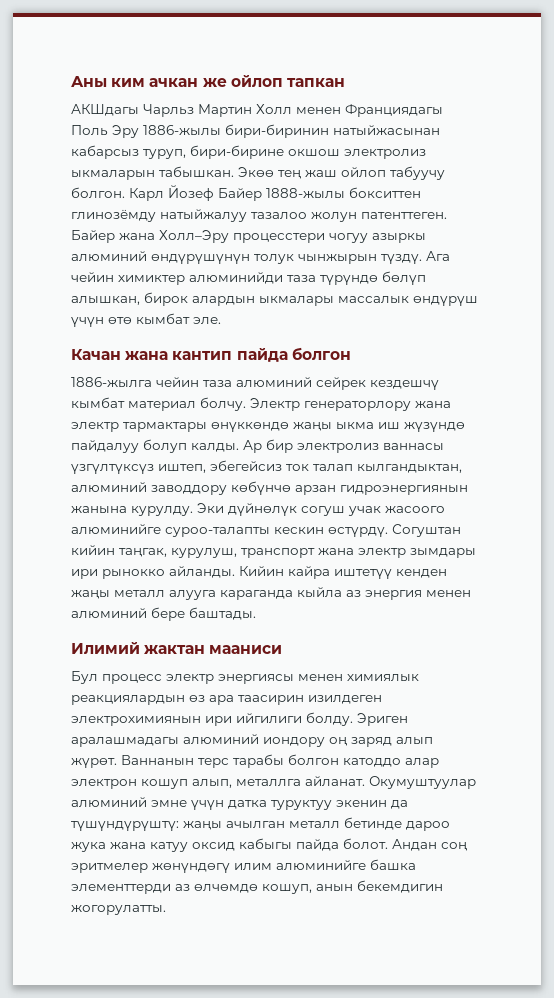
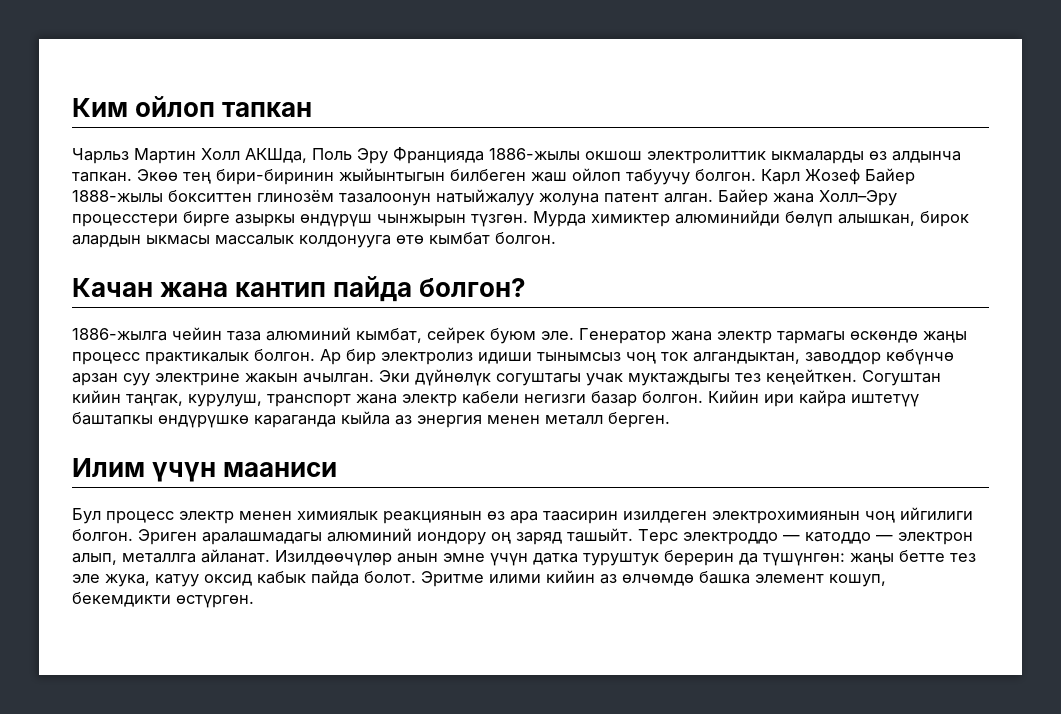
[71,76,227,87] Аны ким ачкан же -> [72,98,128,117] Ким
[71,104,139,116] АКШдагы -> (313, 109) none
[296,104,443,117] [71,124,440,138] [71,145,426,159] [71,166,301,180] менен Франциядагы Поль Эру 1886-жылы бири-биринин натыйжасынан кабарсыз туруп, бири-бирине окшош электролиз ыкмаларын табышкан. Экөө тең -> [245,147,961,164] [72,168,526,185] АКШда, Поль Эру Францияда 1886-жылы окшош электролиттик ыкмаларды өз алдынча тапкан. Экөө тең бири-биринин жыйынтыгын билбеген
[168,185,214,201] Йозеф -> [805,169,860,185] Жозеф
[71,209,447,222] [71,230,426,243] [71,251,450,264] [71,271,426,285] [71,292,478,306] [71,317,104,327] глинозёмду натыйжалуу тазалоо жолун патенттеген. Байер жана Холл–Эру процесстери чогуу азыркы алюминий өндүрүшүнүн толук чынжырын түздү. Ага чейин химиктер алюминийди таза түрүндө бөлүп алышкан, бирок алардын ыкмалары массалык өндүрүш үчүн -> [257,189,897,206] [72,210,969,227] [72,235,391,248] глинозём тазалоонун натыйжалуу жолуна патент алган. Байер жана Холл–Эру процесстери бирге азыркы өндүрүш чынжырын түзгөн. Мурда химиктер алюминийди бөлүп алышкан, бирок алардын ыкмасы массалык колдонууга
[193,317,221,324] эле. -> [495,232,556,244] болгон.
[291,347,351,360] болгон -> [419,278,527,297] болгон?
[316,377,439,390] [71,397,451,411] [71,422,465,432] [71,439,444,453] [71,460,462,474] [71,481,468,495] [71,503,445,516] [71,524,388,537] сейрек кездешчү кымбат материал болчу. Электр генераторлору жана электр тармактары өнүккөндө жаңы ыкма иш жүзүндө пайдалуу болуп калды. Ар бир электролиз ваннасы үзгүлтүксүз иштеп, эбегейсиз ток талап кылгандыктан, алюминий заводдору көбүнчө арзан гидроэнергиянын жанына курулду. Эки дүйнөлүк согуш учак жасоого алюминийге суроо-талапты кескин өстүрдү. -> [356,327,967,344] [72,349,954,365] [72,369,857,386] кымбат, сейрек буюм эле. Генератор жана электр тармагы өскөндө жаңы процесс практикалык болгон. Ар бир электролиз идиши тынымсыз чоң ток алгандыктан, заводдор көбүнчө арзан суу электрине жакын ачылган. Эки дүйнөлүк согуштагы учак муктаждыгы тез кеңейткен.
[410,548,476,558] [71,566,447,579] [71,590,216,600] зымдары ири рынокко айланды. Кийин кайра иштетүү кенден жаңы металл алууга -> [462,390,919,407] [72,412,249,428] кабели негизги базар болгон. Кийин ири кайра иштетүү баштапкы өндүрүшкө
[71,607,256,621] [71,642,206,654] алюминий бере баштады. // Илимий жактан -> [545,412,670,428] [72,458,217,482] металл берген. // Илим үчүн
[218,674,294,684] энергиясы -> (234, 517) none
[71,695,185,705] реакциялардын -> [383,511,482,524] реакциянын
[205,712,353,726] ири ийгилиги болду. -> [865,507,973,523] [72,529,133,541] чоң ийгилиги болгон.
[396,737,433,745] [71,754,439,768] [71,779,188,789] алып жүрөт. Ваннанын терс тарабы болгон катоддо алар электрон кошуп -> [567,528,973,545] ташыйт. Терс электроддо — катоддо — электрон
[369,776,476,789] [71,797,147,807] Окумуштуулар алюминий -> [275,550,438,566] Изилдөөчүлөр анын
[271,800,408,810] [71,817,450,831] [71,842,146,852] туруктуу экенин да түшүндүрүштү: жаңы ачылган металл бетинде дароо жука жана -> [583,550,976,566] [72,574,150,587] туруштук берерин да түшүнгөн: жаңы бетте тез эле жука,
[239,838,292,850] кабыгы -> [257,571,306,584] кабык
[392,839,467,851] [71,859,416,873] [71,880,443,894] [71,905,166,915] Андан соң эритмелер жөнүндөгү илим алюминийге башка элементтерди аз өлчөмдө кошуп, анын бекемдигин жогорулатты. -> [421,570,886,587] [72,592,254,608] Эритме илими кийин аз өлчөмдө башка элемент кошуп, бекемдикти өстүргөн.

